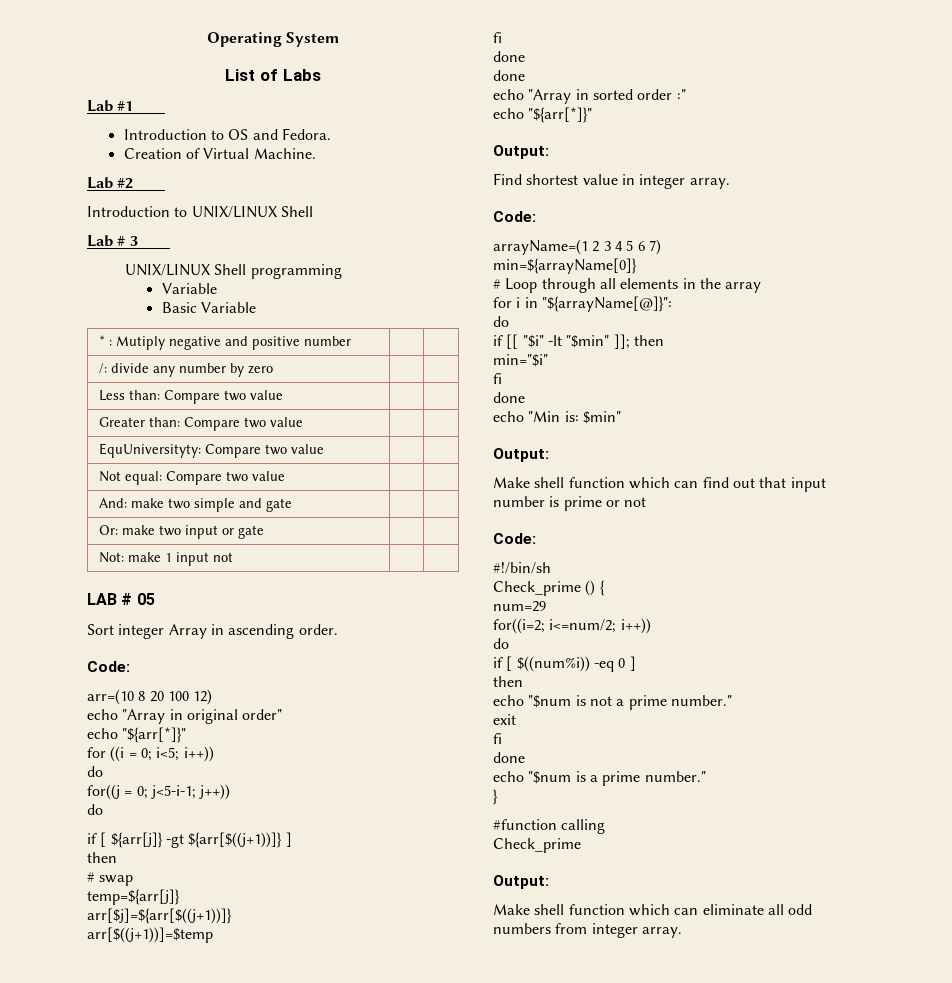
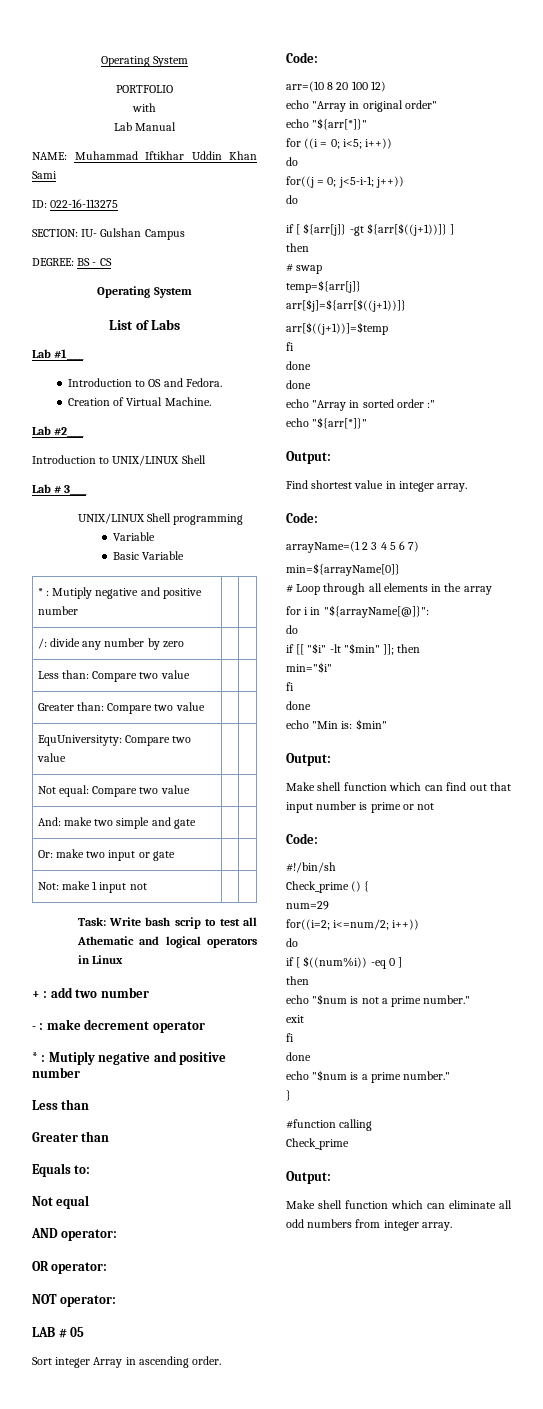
[206,32,340,47] Operating System -> [100,56,189,67] [116,85,173,93] [132,103,156,112] [113,122,177,131] [32,151,257,160] [32,171,57,179] [32,199,119,208] [32,228,185,240] [32,258,112,266] [97,286,192,298] Operating System // PORTFOLIO // with // Lab Manual // NAME: Muhammad Iftikhar Uddin Khan Sami // ID: 022-16-113275 // SECTION: IU- Gulshan Campus // DEGREE: BS - CS // Operating System
(233, 557) none -> [77,917,257,929] [76,936,257,948] [77,955,123,964] [32,987,149,998] [32,1019,205,1033] [32,1051,226,1065] [32,1067,80,1078] [32,1099,90,1110] [32,1131,110,1142] [32,1163,91,1177] [32,1195,90,1209] [31,1228,118,1241] [32,1261,108,1274] [32,1294,117,1307] // Task: Write bash scrip to test all Athematic and logical operators in Linux // + : add two number // - : make decrement operator // * : Mutiply negative and positive number // Less than // Greater than // Equals to: // Not equal // AND operator: // OR operator: // NOT operator:

